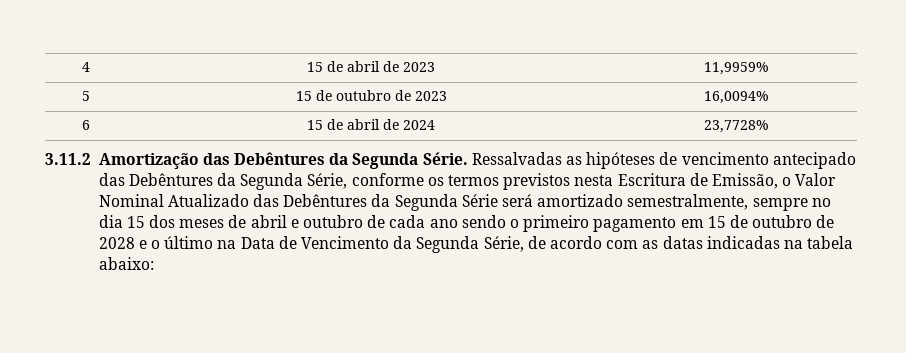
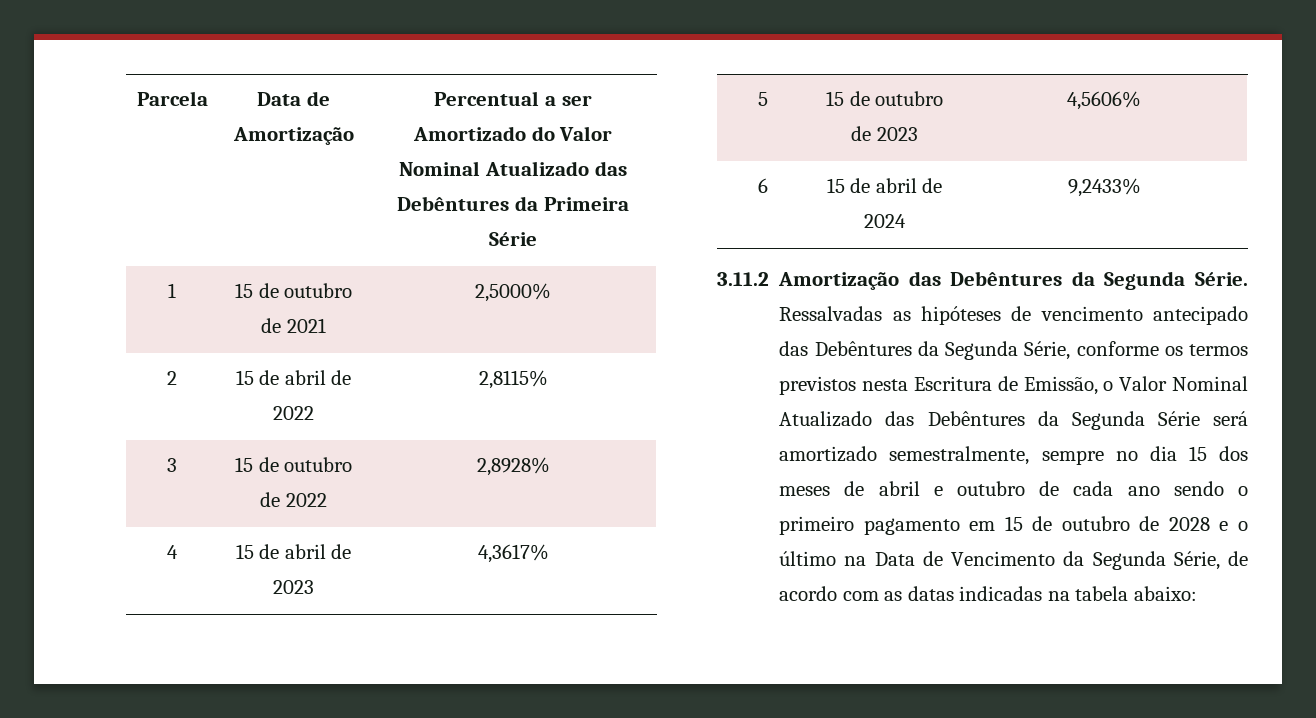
(81, 67) none -> [136,91,208,106] [257,91,330,106] [232,127,354,145] [434,91,592,106] [412,126,613,141] [399,161,627,176] [397,196,629,211] [488,232,537,246] [168,283,176,298] [234,283,353,298] [261,318,326,333] [474,283,551,302] [167,371,177,385] [235,370,352,385] [273,406,314,420] [478,370,548,389] [167,458,177,472] [234,457,353,472] [260,492,327,507] [476,457,550,476] Parcela | Data de Amortização | Percentual a ser Amortizado do Valor Nominal Atualizado das Debêntures da Primeira Série // 1 | 15 de outubro de 2021 | 2,5000% // 2 | 15 de abril de 2022 | 2,8115% // 3 | 15 de outubro de 2022 | 2,8928% //
[704,62,769,75] 11,9959% -> [477,544,549,563] 4,3617%
[704,91,769,104] 16,0094% -> [1067,91,1141,110] 4,5606%
[704,120,769,133] 23,7728% -> [1067,178,1141,197] 9,2433%

